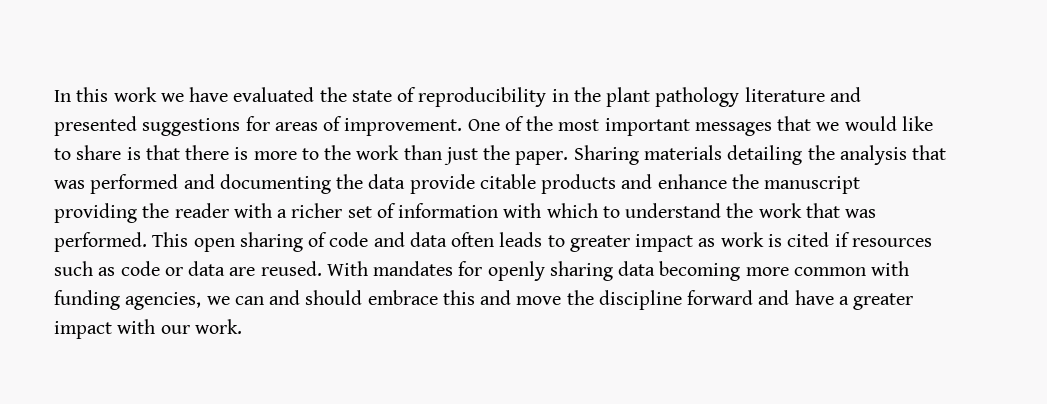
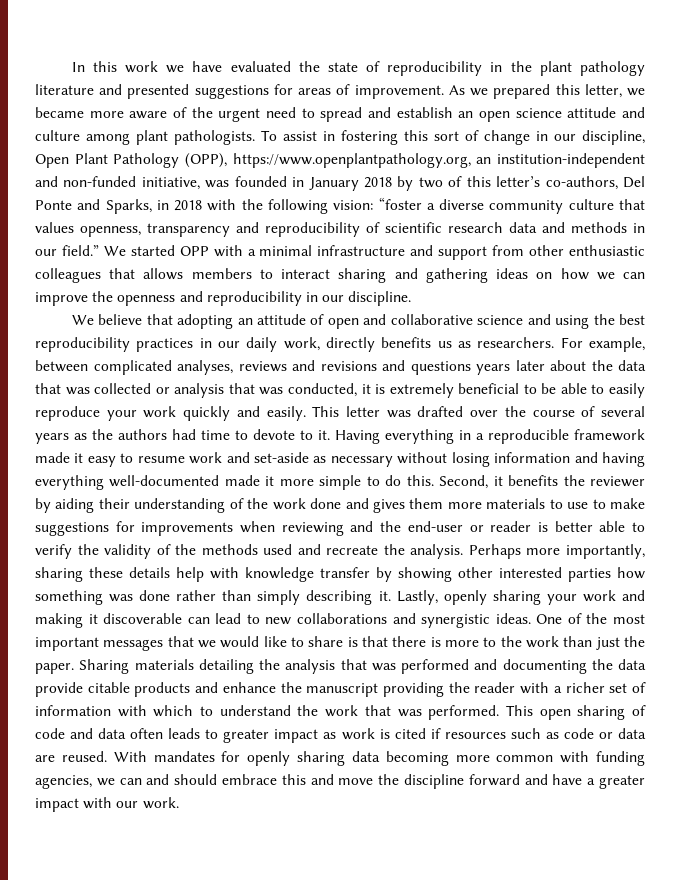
(463, 127) none -> [448,84,646,99] [35,107,645,122] [35,130,645,145] [35,153,645,168] [35,176,646,191] [35,197,645,214] [35,222,645,237] [35,245,645,260] [35,268,646,283] [35,291,412,306] [71,314,645,329] [35,337,645,352] [35,360,646,375] [35,383,645,398] [35,406,645,421] [35,429,645,444] [35,452,646,467] [35,475,645,490] [35,498,645,513] [35,521,646,536] [35,544,646,559] [35,567,645,582] [35,590,646,605] [35,613,531,628] As we prepared this letter, we became more aware of the urgent need to spread and establish an open science attitude and culture among plant pathologists. To assist in fostering this sort of change in our discipline, Open Plant Pathology (OPP), https://www.openplantpathology.org, an institution-independent and non-funded initiative, was founded in January 2018 by two of this letter’s co-authors, Del Ponte and Sparks, in 2018 with the following vision: “foster a diverse community culture that values openness, transparency and reproducibility of scientific research data and methods in our field.” We started OPP with a minimal infrastructure and support from other enthusiastic colleagues that allows members to interact sharing and gathering ideas on how we can improve the openness and reproducibility in our discipline. // We believe that adopting an attitude of open and collaborative science and using the best reproducibility practices in our daily work, directly benefits us as researchers. For example, between complicated analyses, reviews and revisions and questions years later about the data that was collected or analysis that was conducted, it is extremely beneficial to be able to easily reproduce your work quickly and easily. This letter was drafted over the course of several years as the authors had time to devote to it. Having everything in a reproducible framework made it easy to resume work and set-aside as necessary without losing information and having everything well-documented made it more simple to do this. Second, it benefits the reviewer by aiding their understanding of the work done and gives them more materials to use to make suggestions for improvements when reviewing and the end-user or reader is better able to verify the validity of the methods used and recreate the analysis. Perhaps more importantly, sharing these details help with knowledge transfer by showing other interested parties how something was done rather than simply describing it. Lastly, openly sharing your work and making it discoverable can lead to new collaborations and synergistic ideas.

